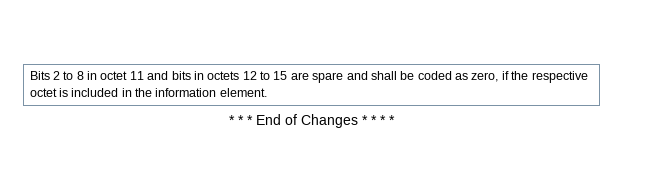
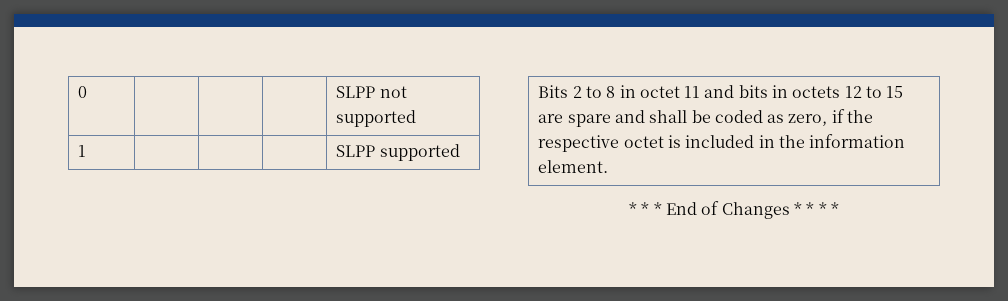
(29, 75) none -> [78,86,88,98] [336,86,407,98] [336,110,417,127] [78,145,87,157] [336,144,460,161] 0 | | | | SLPP not supported // 1 | | | | SLPP supported //

